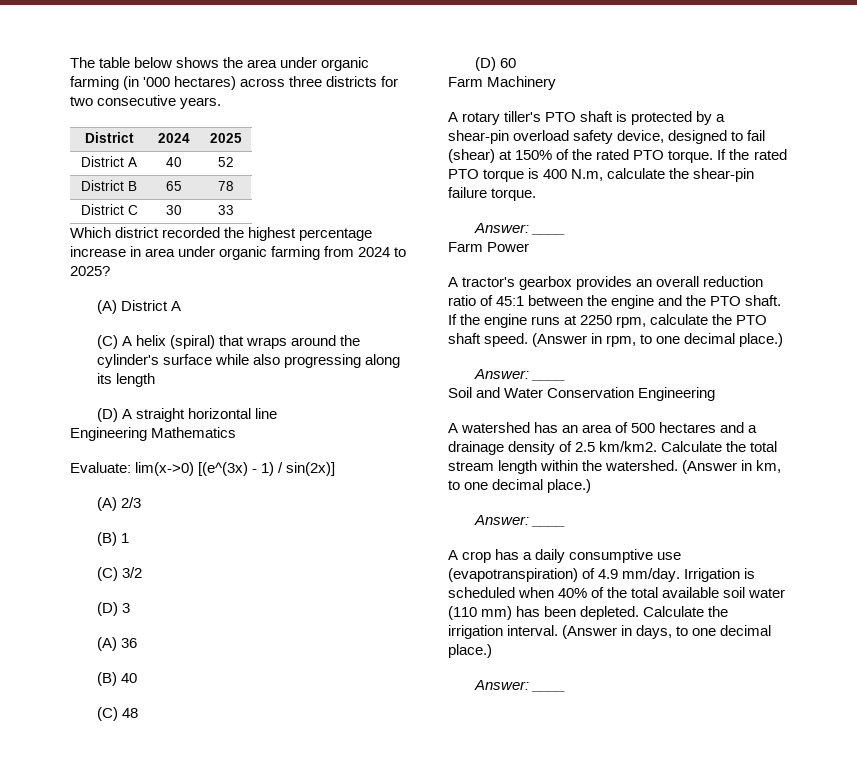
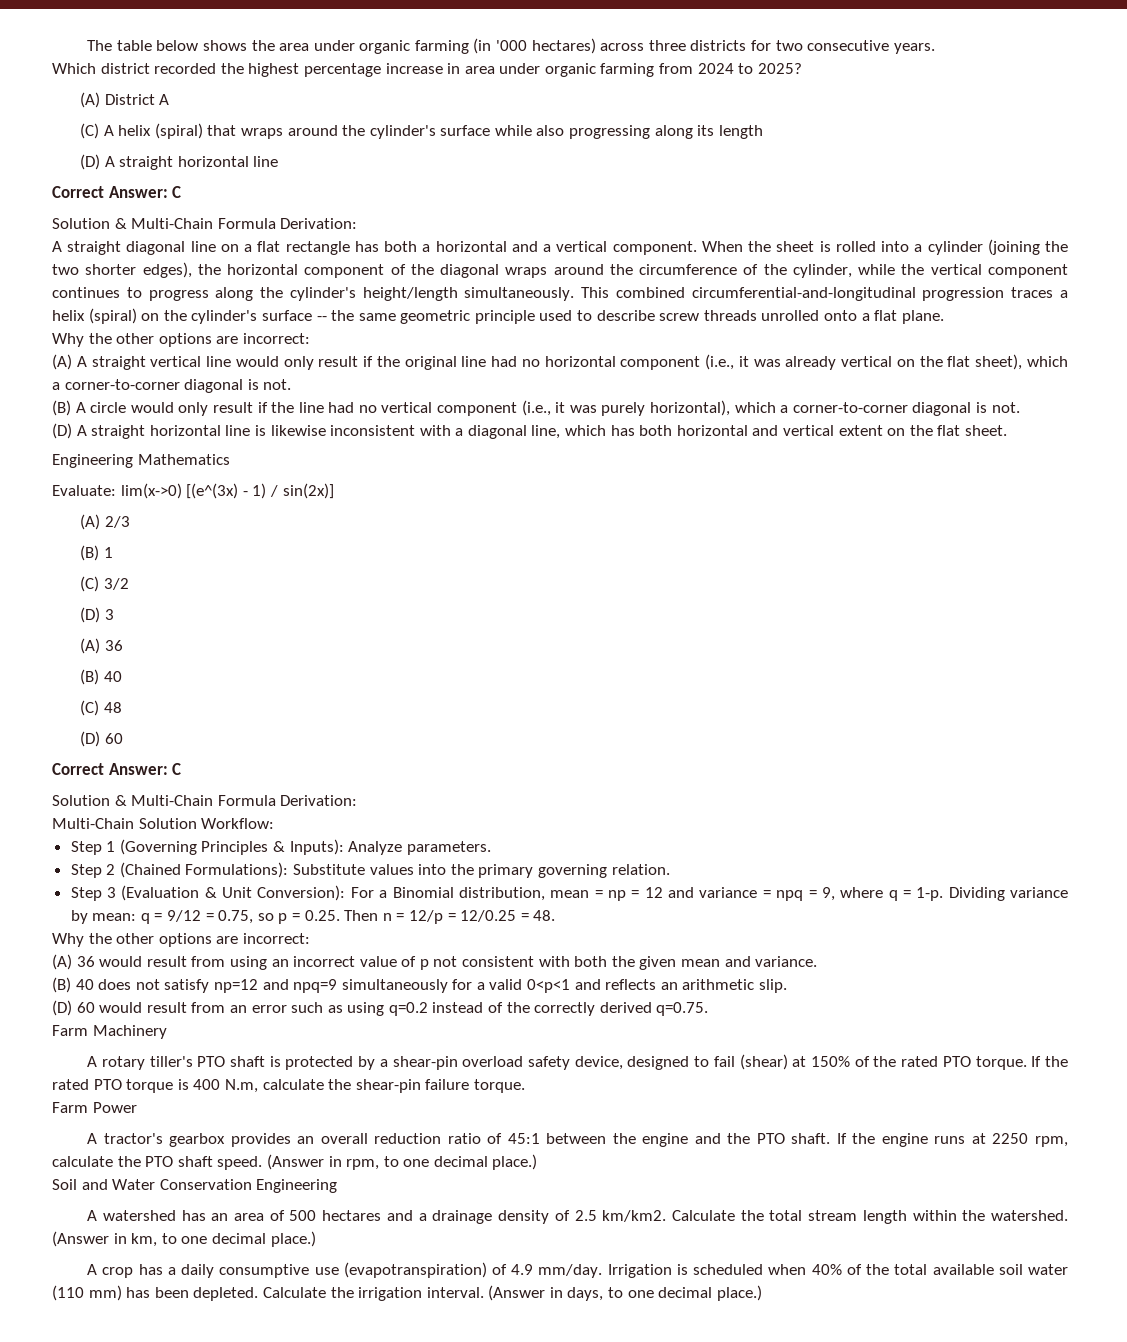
[84,132,134,143] [157,133,190,143] [209,133,242,143] [81,156,137,167] [165,157,182,167] [217,157,234,167] [81,180,137,191] [165,181,182,191] [217,181,234,191] [80,204,138,215] [165,205,182,215] [217,205,234,215] // District | 2024 | 2025 // District A | 40 | 52 // District B | 65 | 78 // District C | 30 | 33 -> (935, 48) none
(278, 413) none -> [52,186,182,198] [52,218,358,229] [52,239,1069,255] [52,262,1069,278] [52,287,1068,301] [52,308,944,324] [52,333,310,347] [52,354,1068,370] [52,379,292,393] [52,400,1020,416] [52,423,1007,439] // Correct Answer: C // Solution & Multi-Chain Formula Derivation: // A straight diagonal line on a flat rectangle has both a horizontal and a vertical component. When the sheet is rolled into a cylinder (joining the two shorter edges), the horizontal component of the diagonal wraps around the circumference of the cylinder, while the vertical component continues to progress along the cylinder's height/length simultaneously. This combined circumferential-and-longitudinal progression traces a helix (spiral) on the cylinder's surface -- the same geometric principle used to describe screw threads unrolled onto a flat plane. // Why the other options are incorrect: // (A) A straight vertical line would only result if the original line had no horizontal component (i.e., it was already vertical on the flat sheet), which a corner-to-corner diagonal is not. // (B) A circle would only result if the line had no vertical component (i.e., it was purely horizontal), which a corner-to-corner diagonal is not. // (D) A straight horizontal line is likewise inconsistent with a diagonal line, which has both horizontal and vertical extent on the flat sheet.
(516, 63) none -> [52,763,182,775] [52,795,358,806] [52,818,275,829] [70,839,491,855] [70,862,670,878] [70,885,1069,901] [70,910,556,924] [52,933,310,947] [52,954,818,970] [52,977,788,993] [52,1000,709,1016] // Correct Answer: C // Solution & Multi-Chain Formula Derivation: // Multi-Chain Solution Workflow: // Step 1 (Governing Principles & Inputs): Analyze parameters. // Step 2 (Chained Formulations): Substitute values into the primary governing relation. // Step 3 (Evaluation & Unit Conversion): For a Binomial distribution, mean = np = 12 and variance = npq = 9, where q = 1-p. Dividing variance by mean: q = 9/12 = 0.75, so p = 0.25. Then n = 12/p = 12/0.25 = 48. // Why the other options are incorrect: // (A) 36 would result from using an incorrect value of p not consistent with both the given mean and variance. // (B) 40 does not satisfy np=12 and npq=9 simultaneously for a valid 0<p<1 and reflects an arithmetic slip. // (D) 60 would result from an error such as using q=0.2 instead of the correctly derived q=0.75.
[473,223,529,233] [530,233,565,235] // Answer: ____ -> (525, 1086) none
[473,369,529,379] [530,379,565,381] // Answer: ____ -> (538, 1162) none
[473,515,529,525] [530,525,565,527] // Answer: ____ -> (316, 1239) none
[473,680,529,690] [530,690,565,692] // Answer: ____ -> (762, 1293) none

